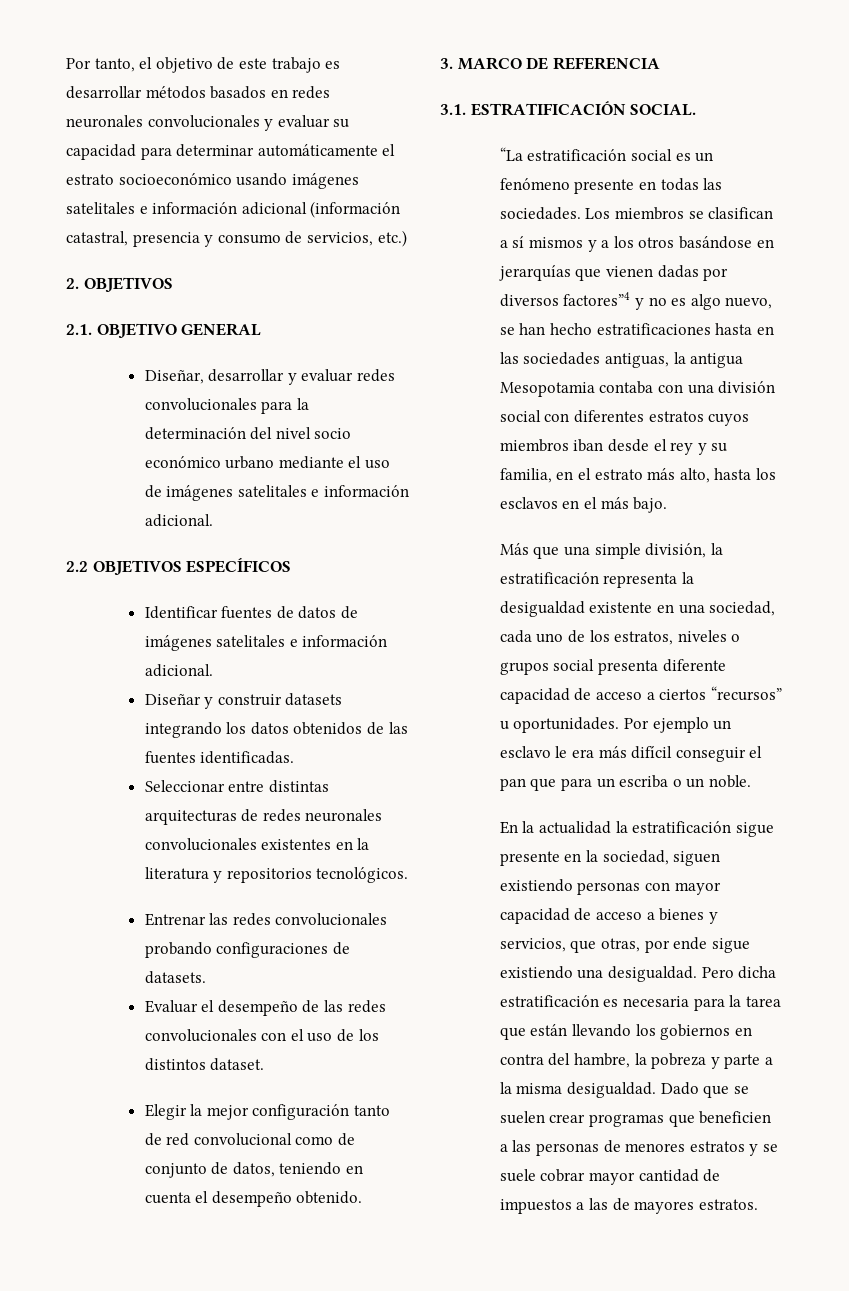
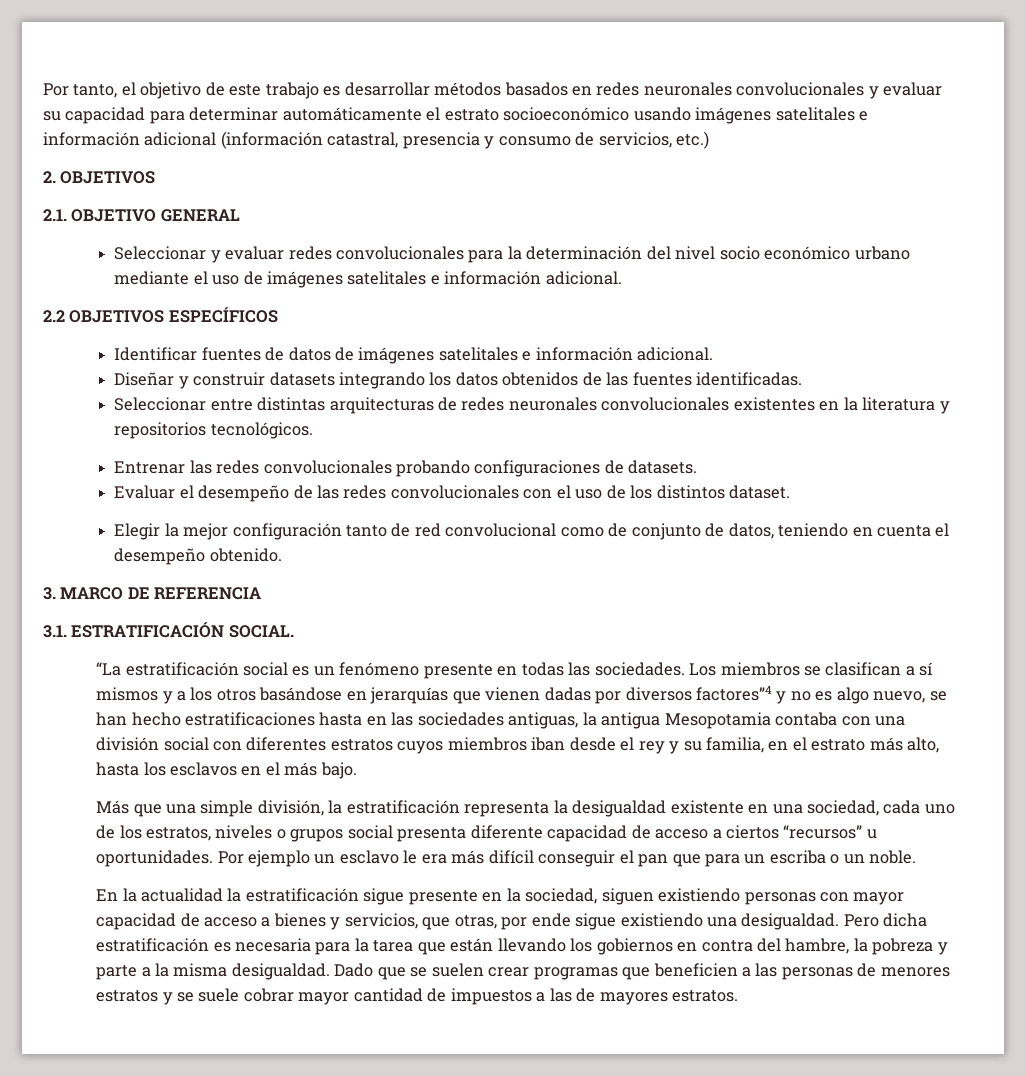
[144,369,285,384] Diseñar, desarrollar -> [114,246,207,260] Seleccionar

